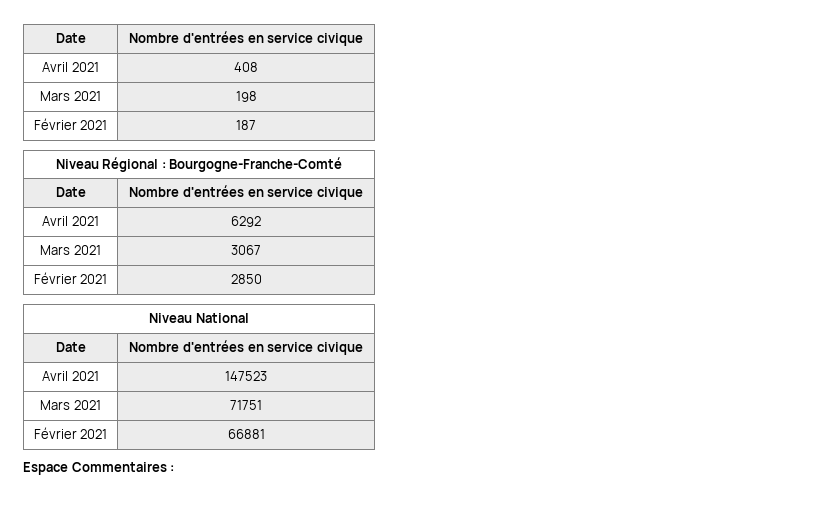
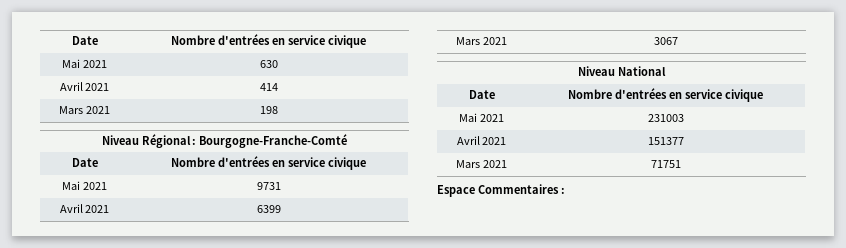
[55,33,86,43] [129,31,363,46] [42,62,99,72] [234,62,258,72] Date | Nombre d'entrées en service civique // Avril 2021 | 408 -> [71,36,98,45] [171,34,366,48] [62,59,107,68] [259,60,278,68] [59,82,110,91] [259,83,278,91] Date | Nombre d'entrées en service civique // Mai 2021 | 630 // Avril 2021 | 414
[33,118,108,130] [236,120,256,130] // Février 2021 | 187 -> (278, 110) none
[42,216,99,226] [231,216,261,227] // Avril 2021 | 6292 -> [62,181,107,190] [256,182,281,190] [59,204,110,213] [256,205,281,213] // Mai 2021 | 9731 // Avril 2021 | 6399
[33,272,108,284] [230,274,262,284] // Février 2021 | 2850 -> (678, 41) none
[42,371,99,381] [225,371,267,381] // Avril 2021 | 147523 -> [459,113,504,122] [647,114,684,122] [456,136,507,145] [647,137,684,145] // Mai 2021 | 231003 // Avril 2021 | 151377
[33,427,108,439] [227,429,265,439] // Février 2021 | 66881 -> (681, 164) none

